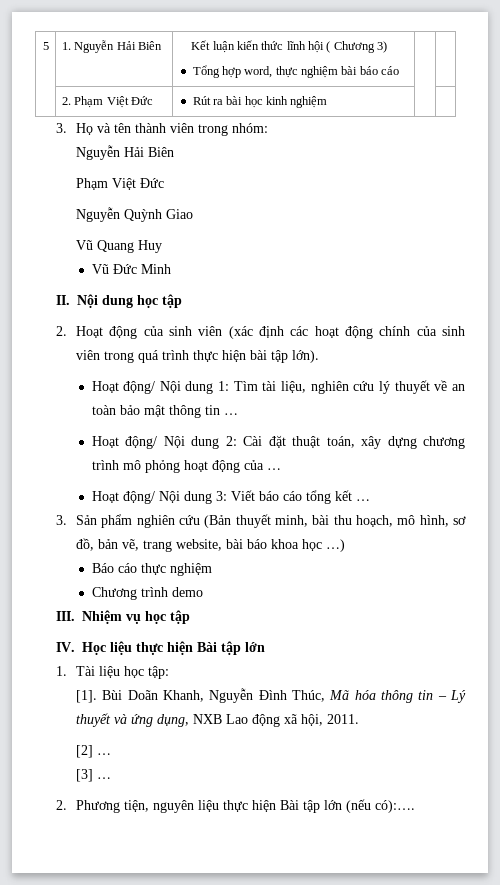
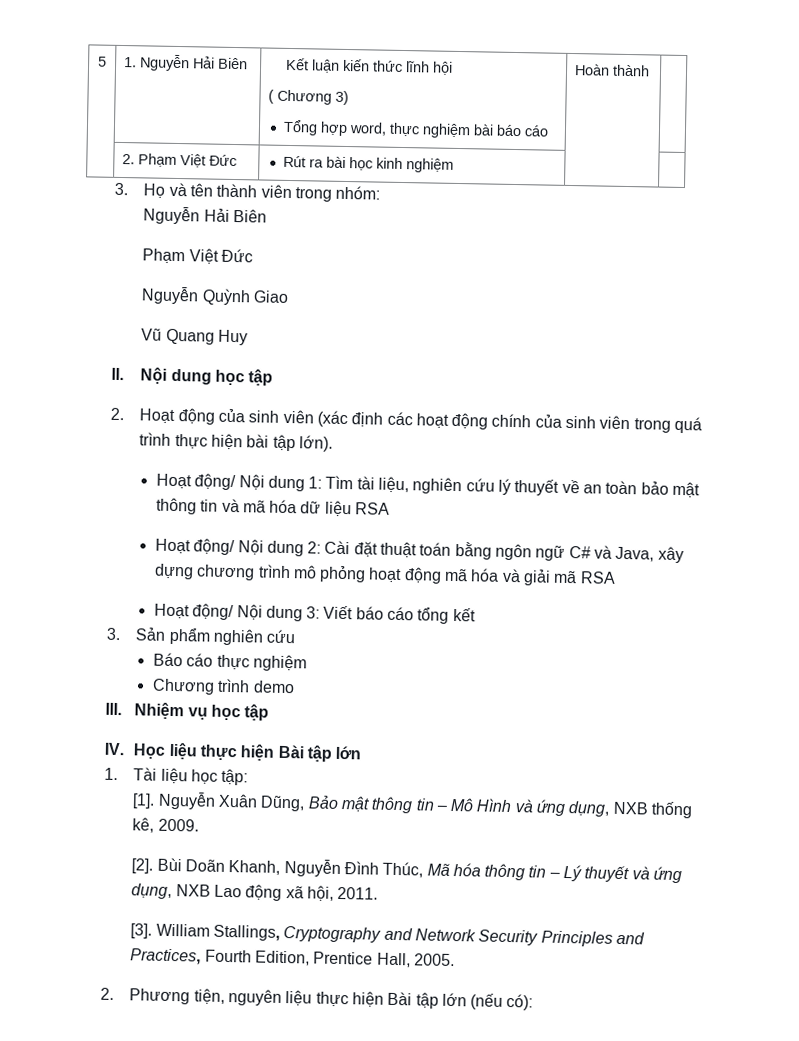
(325, 47) none -> (454, 68) //
(400, 70) none -> [574,64,651,77] Hoàn thành
[91,264,171,274] // Vũ Đức Minh -> (248, 337) none
[223,413,238,415] … -> [221,498,391,518] và mã hóa dữ liệu RSA
[326,436,355,448] toán, -> [419,541,655,562] toán bằng ngôn ngữ C# và Java,
[243,460,281,470] của … -> [444,568,616,586] mã hóa và giải mã RSA
[355,499,370,501] … -> (476, 614) none
[204,514,466,528] [76,538,346,552] (Bản thuyết minh, bài thu hoạch, mô hình, sơ đồ, bản vẽ, trang website, bài báo khoa học …) -> (297, 636) none
(98, 696) none -> [157,791,694,819] [132,817,199,833] [131,858,154,874] Nguyễn Xuân Dũng, Bảo mật thông tin – Mô Hình và ứng dụng, NXB thống kê, 2009. // [2].
[76,745,112,758] [76,769,112,782] [2] … // [3] … -> [130,923,645,947] [130,948,455,968] [3]. William Stallings, Cryptography and Network Security Principles and Practices, Fourth Edition, Prentice Hall, 2005.
[375,800,416,813] có):…. -> [506,993,534,1011] có):

